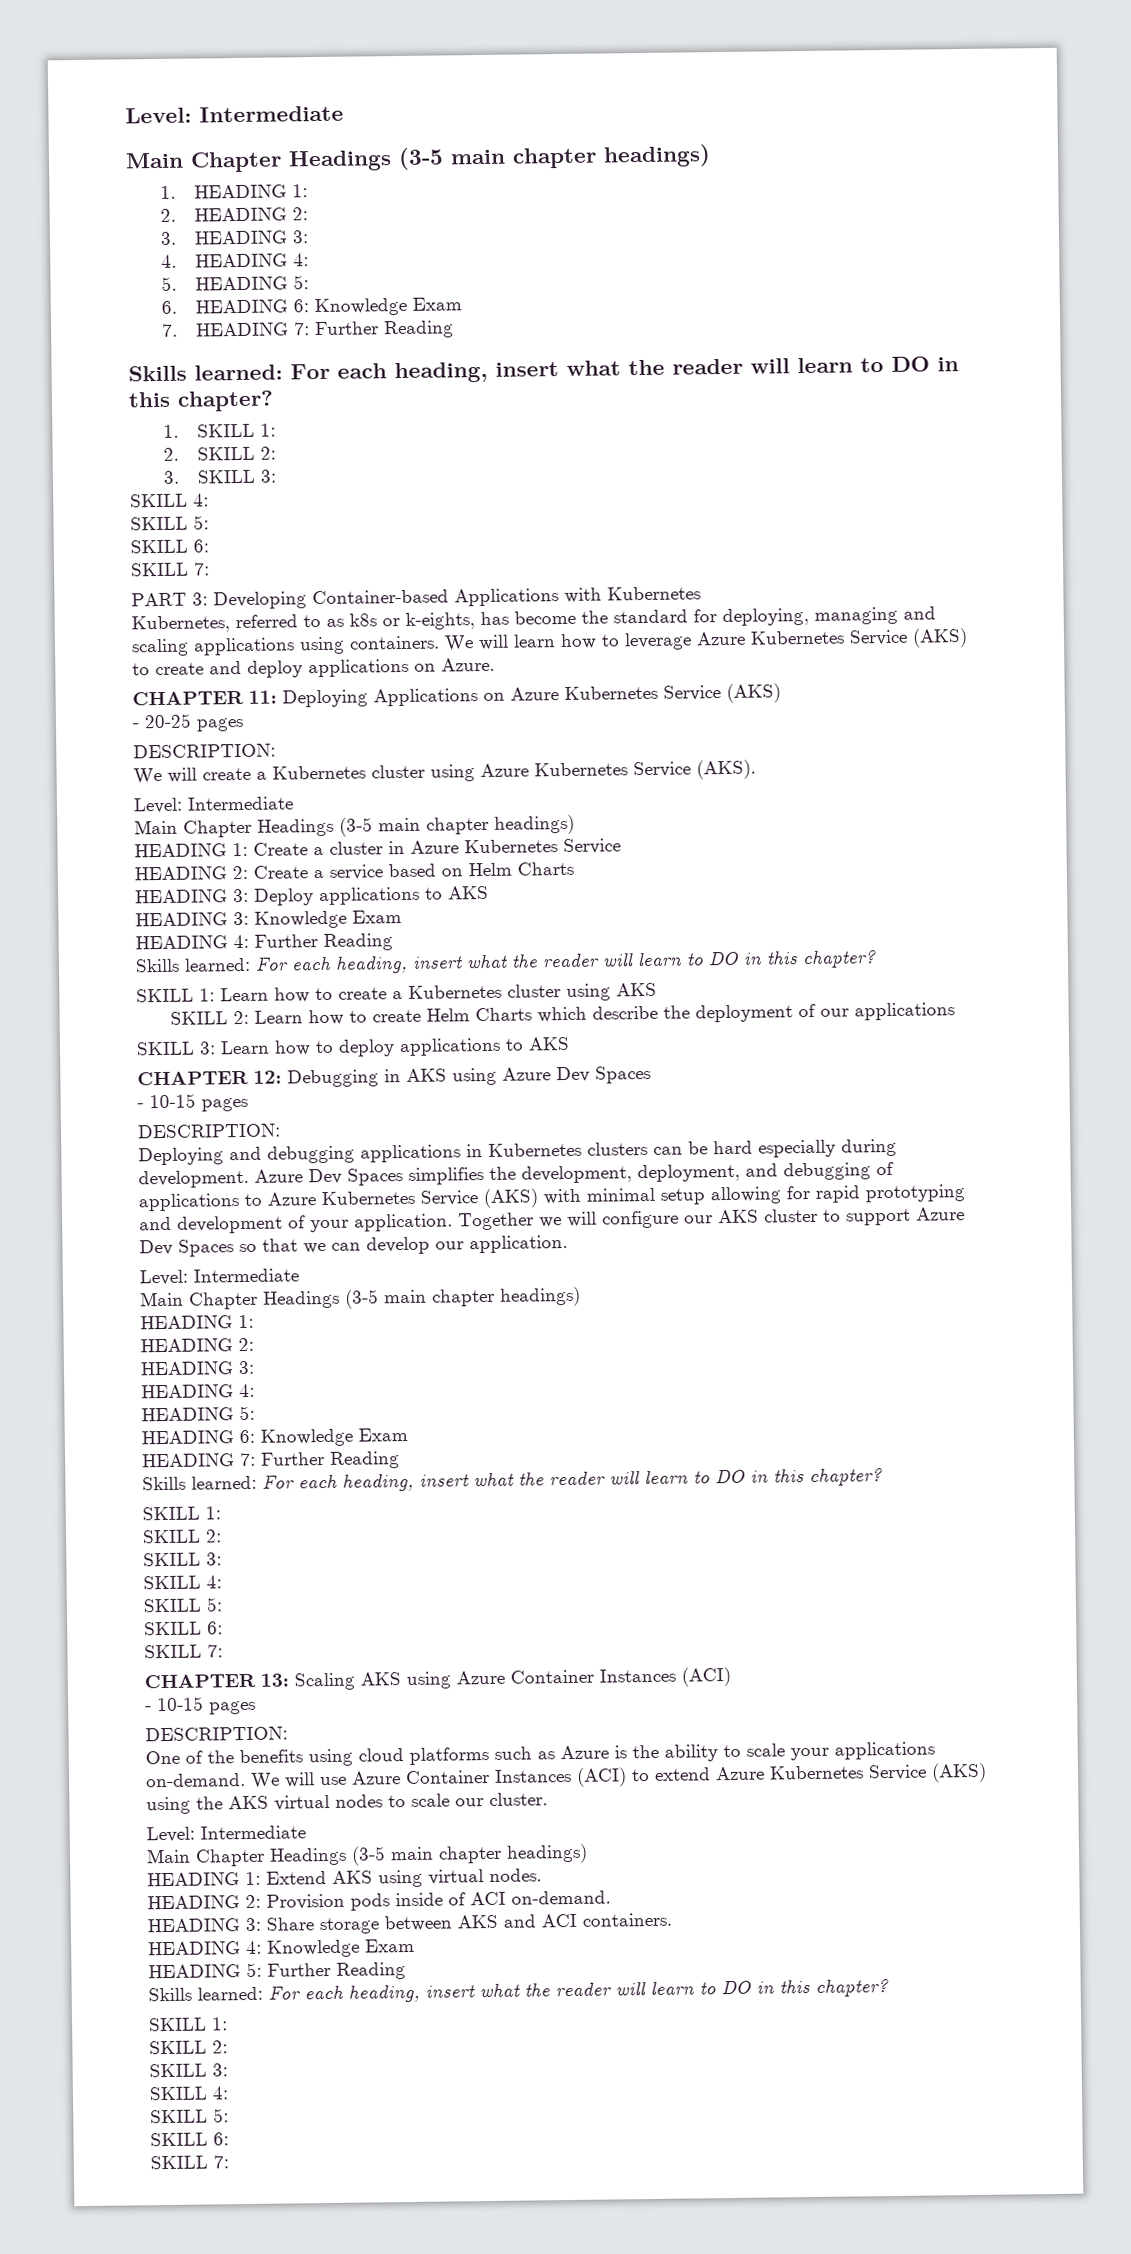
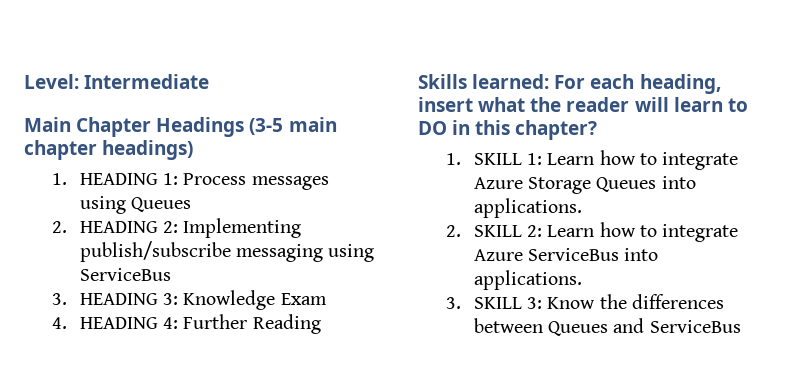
(309, 191) none -> [183,173,329,190] [79,196,192,214] Process messages using Queues
[160,230,310,245] [161,253,310,268] [161,275,310,291] [161,297,463,317] [162,322,311,337] // 3. HEADING 3: // 4. HEADING 4: // 5. HEADING 5: // 6. HEADING 6: Knowledge Exam // 7. HEADING 7: -> [183,218,302,238] [79,241,375,262] [79,268,171,281] [51,290,327,310] [51,317,179,329] Implementing publish/subscribe messaging using ServiceBus // 3. HEADING 3: Knowledge Exam // 4. HEADING 4:
[163,446,277,461] [163,469,277,484] [130,493,209,508] [130,515,209,531] [130,539,209,554] [130,562,210,577] [131,586,701,610] [131,606,936,634] [131,627,968,657] [132,657,495,678] [132,683,781,708] [132,713,244,732] [133,743,276,759] [133,759,756,785] [133,796,294,814] [134,814,575,838] [134,838,621,858] [134,861,574,881] [135,885,489,906] [135,910,402,929] [135,933,393,951] [135,950,877,974] [136,982,657,1003] // 2. SKILL 2: // 3. SKILL 3: // SKILL 4: // SKILL 5: // SKILL 6: // SKILL 7: // PART 3: Developing Container-based Applications with Kubernetes // Kubernetes, referred to as k8s or k-eights, has become the standard for deploying, managing and scaling applications using containers. We will learn how to leverage Azure Kubernetes Service (AKS) to create and deploy applications on Azure. // CHAPTER 11: Deploying Applications on Azure Kubernetes Service (AKS) // - 20-25 pages // DESCRIPTION: // We will create a Kubernetes cluster using Azure Kubernetes Service (AKS). // Level: Intermediate // Main Chapter Headings (3-5 main chapter headings) // HEADING 1: Create a cluster in Azure Kubernetes Service // HEADING 2: Create a service based on Helm Charts // HEADING 3: Deploy applications to AKS // HEADING 3: Knowledge Exam // HEADING 4: Further Reading // Skills learned: For each heading, insert what the reader will learn to DO in this chapter? // SKILL 1: Learn how to create a Kubernetes cluster using AKS // -> [547,150,739,170] [473,176,696,194] [473,198,582,218] [445,225,461,237] Learn how to integrate Azure Storage Queues into applications. // 2.
[372,1002,956,1023] [136,1036,570,1057] [137,1065,651,1088] [137,1093,248,1112] [137,1123,281,1139] [138,1138,897,1166] [138,1161,894,1189] [138,1184,965,1212] [139,1207,965,1234] [139,1234,568,1257] [139,1268,299,1286] [140,1286,581,1310] [140,1314,254,1330] [140,1337,254,1353] [140,1360,255,1376] [141,1383,255,1399] [141,1405,255,1422] [141,1427,408,1447] [142,1451,400,1469] [142,1468,883,1492] [142,1506,221,1521] [142,1529,222,1544] [143,1552,222,1567] [143,1575,222,1590] [143,1597,222,1613] [144,1621,223,1636] [144,1644,223,1659] [144,1666,731,1691] [145,1696,256,1715] [145,1726,288,1742] [145,1741,935,1767] [145,1762,987,1789] [146,1792,548,1815] [146,1825,306,1843] [146,1843,588,1867] [147,1868,542,1888] [147,1890,611,1911] [147,1912,672,1935] [148,1938,415,1958] [148,1962,406,1980] [148,1979,889,2003] [149,2017,228,2032] [149,2040,228,2055] [149,2063,228,2078] [149,2086,229,2101] [150,2108,229,2124] [150,2132,229,2147] [150,2155,229,2170] create Helm Charts which describe the deployment of our applications // SKILL 3: Learn how to deploy applications to AKS // CHAPTER 12: Debugging in AKS using Azure Dev Spaces // - 10-15 pages // DESCRIPTION: // Deploying and debugging applications in Kubernetes clusters can be hard especially during development. Azure Dev Spaces simplifies the development, deployment, and debugging of applications to Azure Kubernetes Service (AKS) with minimal setup allowing for rapid prototyping and development of your application. Together we will configure our AKS cluster to support Azure Dev Spaces so that we can develop our application. // Level: Intermediate // Main Chapter Headings (3-5 main chapter headings) // HEADING 1: // HEADING 2: // HEADING 3: // HEADING 4: // HEADING 5: // HEADING 6: Knowledge Exam // HEADING 7: Further Reading // Skills learned: For each heading, insert what the reader will learn to DO in this chapter? // SKILL 1: // SKILL 2: // SKILL 3: // SKILL 4: // SKILL 5: // SKILL 6: // SKILL 7: // CHAPTER 13: Scaling AKS using Azure Container Instances (ACI) // - 10-15 pages // DESCRIPTION: // One of the benefits using cloud platforms such as Azure is the ability to scale your applications on-demand. We will use Azure Container Instances (ACI) to extend Azure Kubernetes Service (AKS) using the AKS virtual nodes to scale our cluster. // Level: Intermediate // Main Chapter Headings (3-5 main chapter headings) // HEADING 1: Extend AKS using virtual nodes. // HEADING 2: Provision pods inside of ACI on-demand. // HEADING 3: Share storage between AKS and ACI containers. // HEADING 4: Knowledge Exam // HEADING 5: Further Reading // Skills learned: For each heading, insert what the reader will learn to DO in this chapter? // SKILL 1: // SKILL 2: // SKILL 3: // SKILL 4: // SKILL 5: // SKILL 6: // SKILL 7: -> [662,224,739,242] [473,248,659,261] [473,270,582,290] [445,294,724,309] [473,318,741,336] integrate Azure ServiceBus into applications. // 3. SKILL 3: Know the differences between Queues and ServiceBus

